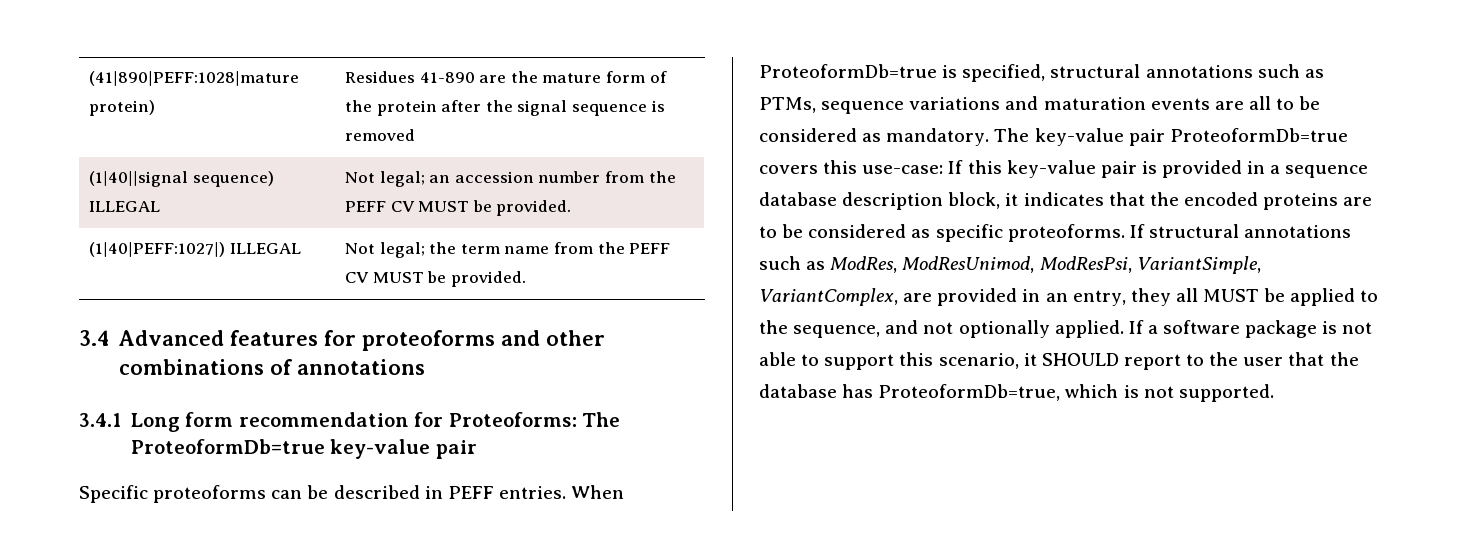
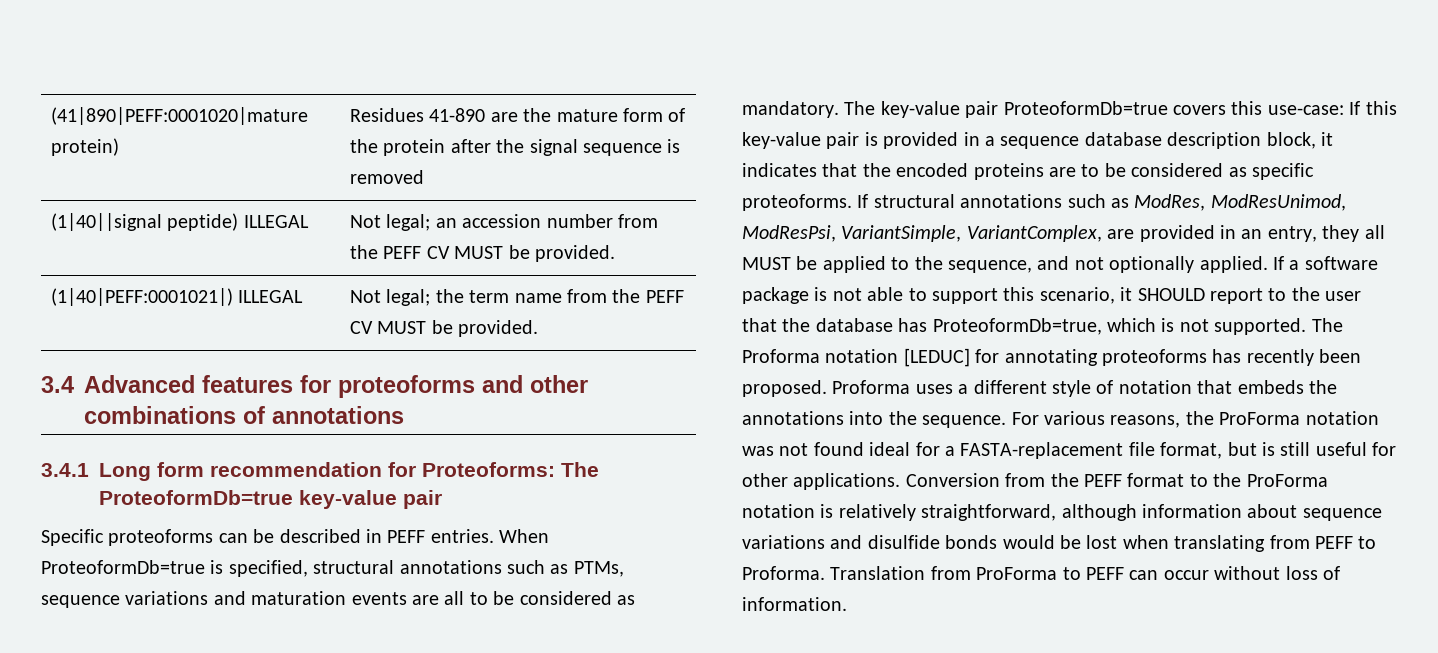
[89,71,300,86] (41|890|PEFF:1028|mature -> [50,107,308,125] (41|890|PEFF:0001020|mature
[192,171,274,187] sequence) -> [167,213,239,231] peptide)
[89,242,226,257] (1|40|PEFF:1027|) -> [50,288,233,306] (1|40|PEFF:0001021|)
(1274, 393) none -> [1311,318,1343,332] [742,348,1362,367] [742,380,1337,397] [742,411,1379,428] [742,442,1397,459] [742,473,1328,490] [742,504,1382,521] [742,535,1377,552] [742,566,1340,580] [742,597,847,611] The Proforma notation [LEDUC] for annotating proteoforms has recently been proposed. Proforma uses a different style of notation that embeds the annotations into the sequence. For various reasons, the ProForma notation was not found ideal for a FASTA-replacement file format, but is still useful for other applications. Conversion from the PEFF format to the ProForma notation is relatively straightforward, although information about sequence variations and disulfide bonds would be lost when translating from PEFF to Proforma. Translation from ProForma to PEFF can occur without loss of information.

